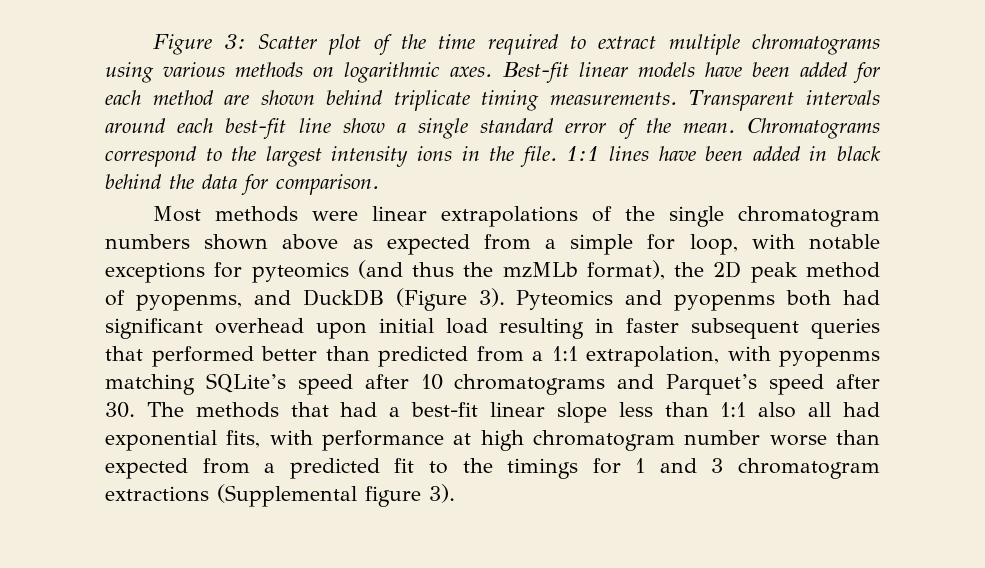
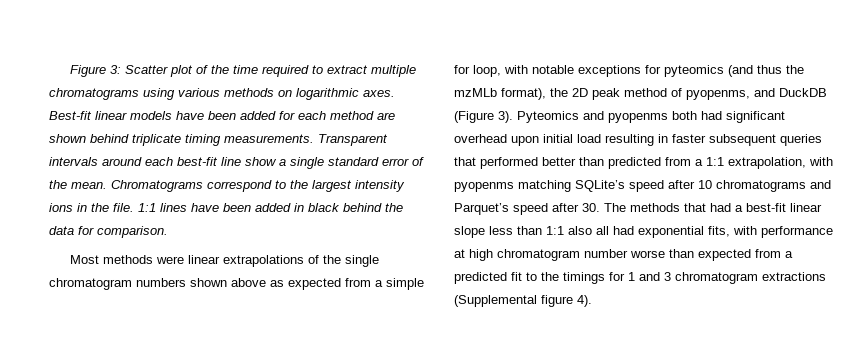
[429,484,455,503] 3). -> [577,295,592,307] 4).

